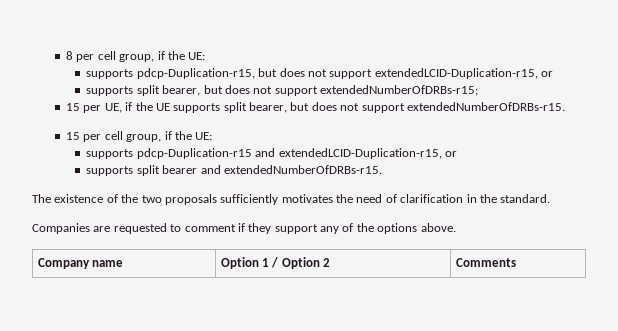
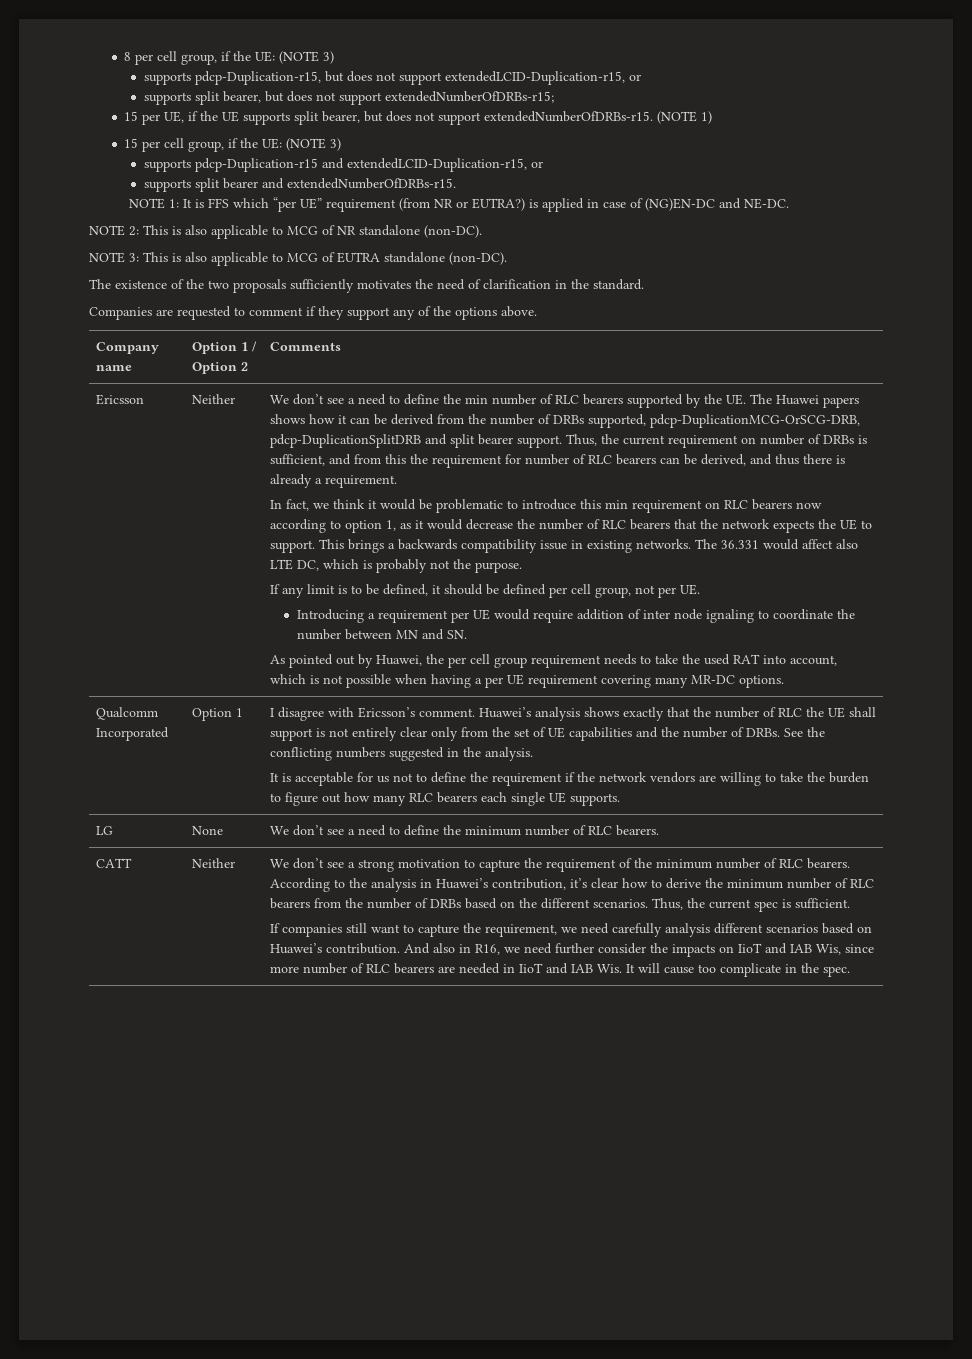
(206, 56) none -> [279,51,335,64] (NOTE 3)
(565, 106) none -> [657,111,713,124] (NOTE 1)
(213, 136) none -> [286,138,342,151] (NOTE 3)
(382, 169) none -> [128,197,789,212] [89,225,482,239] [89,252,507,266] // NOTE 1: It is FFS which “per UE” requirement (from NR or EUTRA?) is applied in case of (NG)EN-DC and NE-DC. // NOTE 2: This is also applicable to MCG of NR standalone (non-DC). // NOTE 3: This is also applicable to MCG of EUTRA standalone (non-DC).
(516, 262) none -> [95,394,144,405] [191,394,235,404] [269,394,859,408] [269,414,860,428] [269,434,867,448] [269,454,845,468] [269,474,397,488] [269,499,822,513] [269,519,872,533] [269,539,858,553] [269,559,522,573] [269,584,700,598] [296,609,855,623] [296,629,467,640] [269,654,837,668] [269,674,784,688] [95,707,158,720] [95,727,169,741] [191,708,243,721] [269,707,876,721] [269,727,825,741] [269,747,533,761] [269,772,869,786] [269,792,620,806] [95,826,113,835] [191,826,223,835] [269,825,659,836] [95,858,132,868] [191,858,235,868] [269,858,850,872] [269,878,874,892] [269,898,850,912] [269,923,872,937] [269,943,874,957] [269,963,850,977] // Ericsson | Neither | We don’t see a need to define the min number of RLC bearers supported by the UE. The Huawei papers shows how it can be derived from the number of DRBs supported, pdcp-DuplicationMCG-OrSCG-DRB, pdcp-DuplicationSplitDRB and split bearer support. Thus, the current requirement on number of DRBs is sufficient, and from this the requirement for number of RLC bearers can be derived, and thus there is already a requirement. // In fact, we think it would be problematic to introduce this min requirement on RLC bearers now according to option 1, as it would decrease the number of RLC bearers that the network expects the UE to support. This brings a backwards compatibility issue in existing networks. The 36.331 would affect also LTE DC, which is probably not the purpose. // If any limit is to be defined, it should be defined per cell group, not per UE. // Introducing a requirement per UE would require addition of inter node ignaling to coordinate the number between MN and SN. // As pointed out by Huawei, the per cell group requirement needs to take the used RAT into account, which is not possible when having a per UE requirement covering many MR-DC options. // Qualcomm Incorporated | Option 1 | I disagree with Ericsson’s comment. Huawei’s analysis shows exactly that the number of RLC the UE shall support is not entirely clear only from the set of UE capabilities and the number of DRBs. See the conflicting numbers suggested in the analysis. // It is acceptable for us not to define the requirement if the network vendors are willing to take the burden to figure out how many RLC bearers each single UE supports. // LG | None | We don’t see a need to define the minimum number of RLC bearers. // CATT | Neither | We don’t see a strong motivation to capture the requirement of the minimum number of RLC bearers. According to the analysis in Huawei’s contribution, it’s clear how to derive the minimum number of RLC bearers from the number of DRBs based on the different scenarios. Thus, the current spec is sufficient. // If companies still want to capture the requirement, we need carefully analysis different scenarios based on Huawei’s contribution. And also in R16, we need further consider the impacts on IioT and IAB Wis, since more number of RLC bearers are needed in IioT and IAB Wis. It will cause too complicate in the spec.

